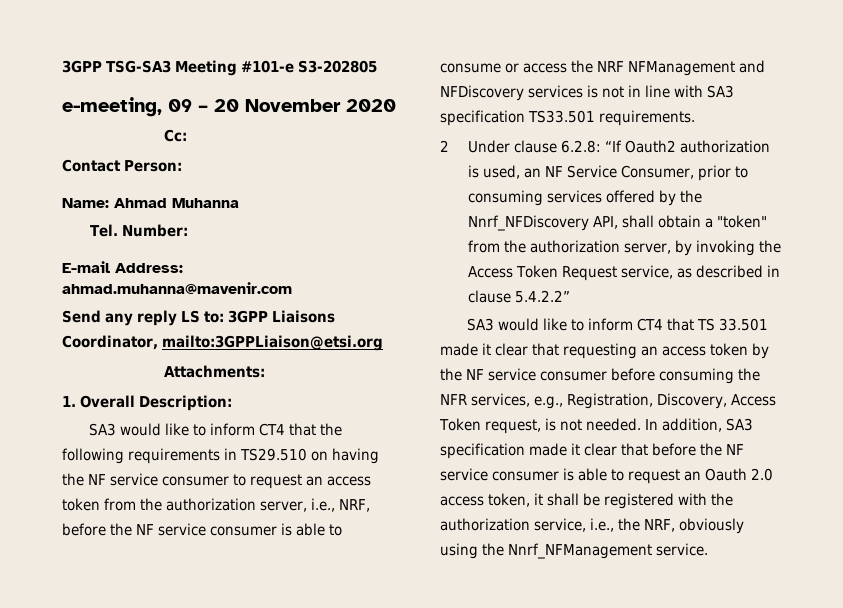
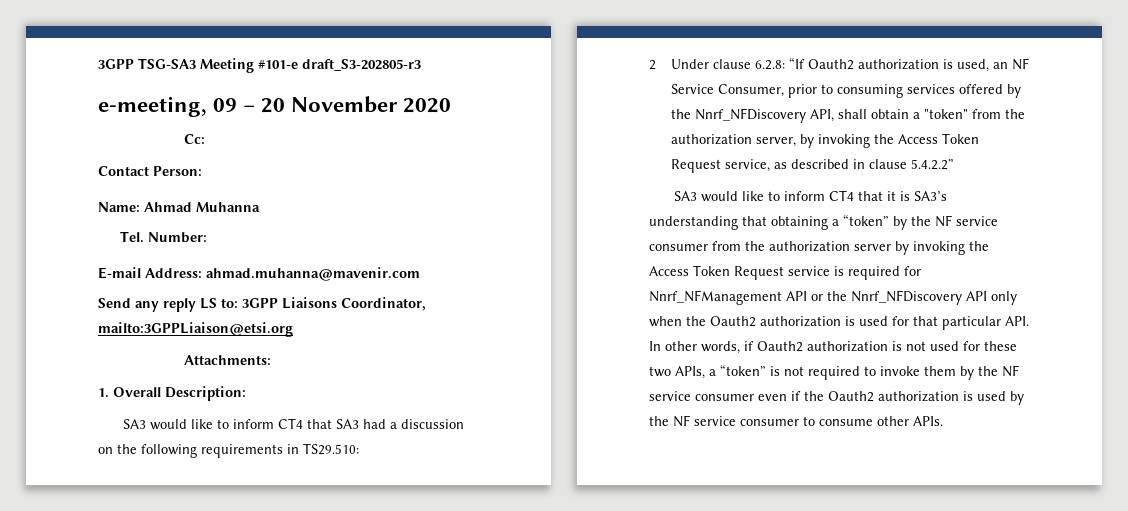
[298,60,377,73] S3-202805 -> [302,59,421,71] draft_S3-202805-r3
[319,423,342,436] [62,448,379,464] [62,473,371,489] [62,498,370,512] [62,523,342,536] [440,60,765,76] [440,85,734,101] [440,110,695,126] the following requirements in TS29.510 on having the NF service consumer to request an access token from the authorization server, i.e., NRF, before the NF service consumer is able to consume or access the NRF NFManagement and NFDiscovery services is not in line with SA3 specification TS33.501 requirements. -> [335,419,464,429] [98,443,359,458] SA3 had a discussion on the following requirements in TS29.510:
[696,318,768,331] [440,343,769,359] [440,368,760,384] [440,393,776,409] [439,418,753,434] [440,443,744,459] [440,468,773,484] [440,493,733,509] [440,518,744,534] [440,543,708,559] TS 33.501 made it clear that requesting an access token by the NF service consumer before consuming the NFR services, e.g., Registration, Discovery, Access Token request, is not needed. In addition, SA3 specification made it clear that before the NF service consumer is able to request an Oauth 2.0 access token, it shall be registered with the authorization service, i.e., the NRF, obviously using the Nnrf_NFManagement service. -> [886,191,947,201] [649,214,998,230] [649,241,989,255] [649,265,921,280] [649,290,1017,305] [649,316,1029,330] [649,341,1017,354] [649,364,1019,380] [649,391,1024,405] [649,415,943,427] it is SA3’s understanding that obtaining a “token” by the NF service consumer from the authorization server by invoking the Access Token Request service is required for Nnrf_NFManagement API or the Nnrf_NFDiscovery API only when the Oauth2 authorization is used for that particular API. In other words, if Oauth2 authorization is not used for these two APIs, a “token” is not required to invoke them by the NF service consumer even if the Oauth2 authorization is used by the NF service consumer to consume other APIs.

